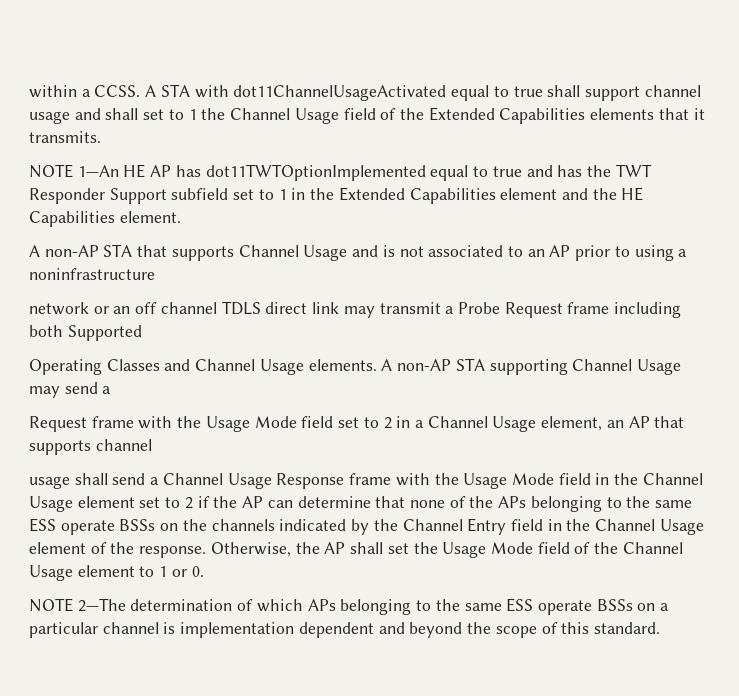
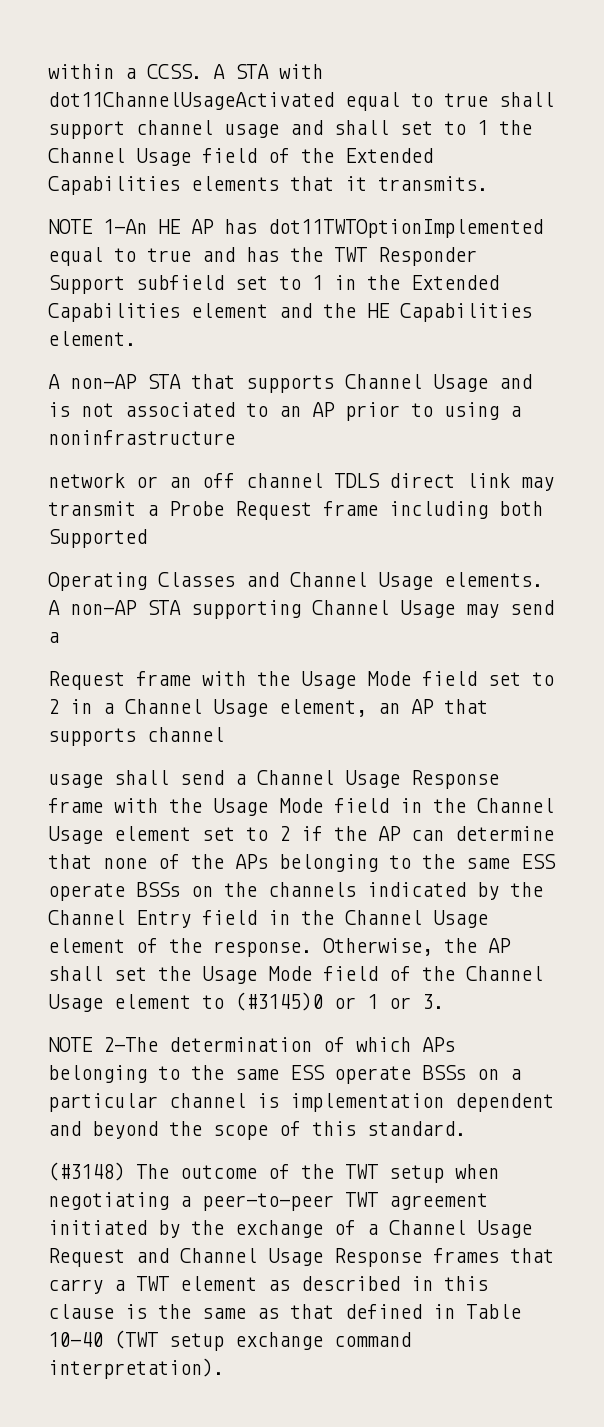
(155, 571) none -> [235,992,356,1011] (#3145)0 or
[191,566,204,577] 0. -> [422,994,444,1009] 3.
(660, 628) none -> [48,1162,499,1183] [48,1192,488,1211] [48,1220,532,1238] [48,1248,554,1267] [48,1276,488,1294] [48,1304,521,1319] [48,1330,411,1351] [48,1358,224,1379] // (#3148) The outcome of the TWT setup when negotiating a peer-to-peer TWT agreement initiated by the exchange of a Channel Usage Request and Channel Usage Response frames that carry a TWT element as described in this clause is the same as that defined in Table 10-40 (TWT setup exchange command interpretation).

